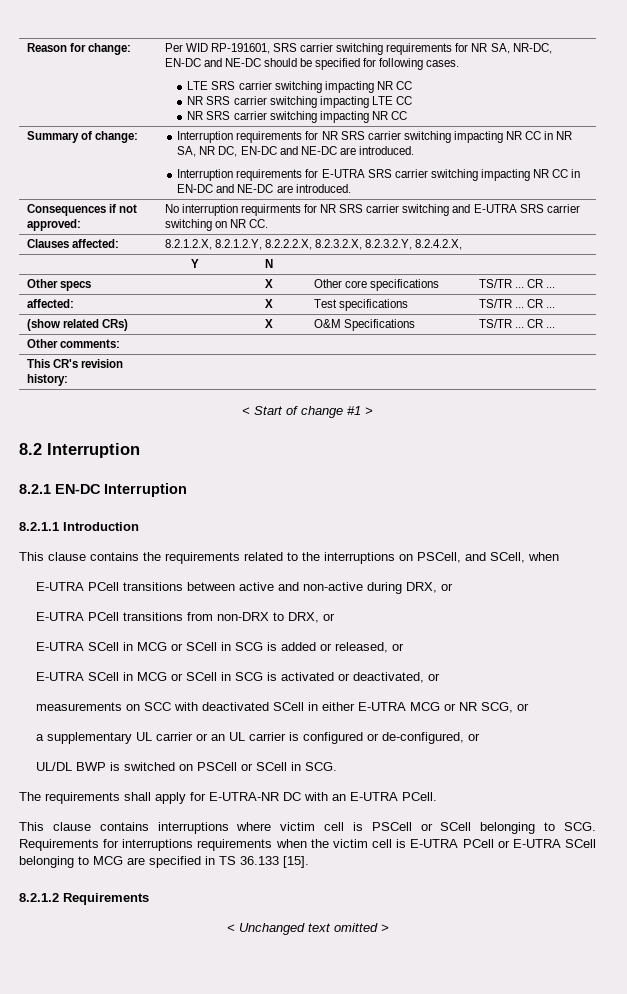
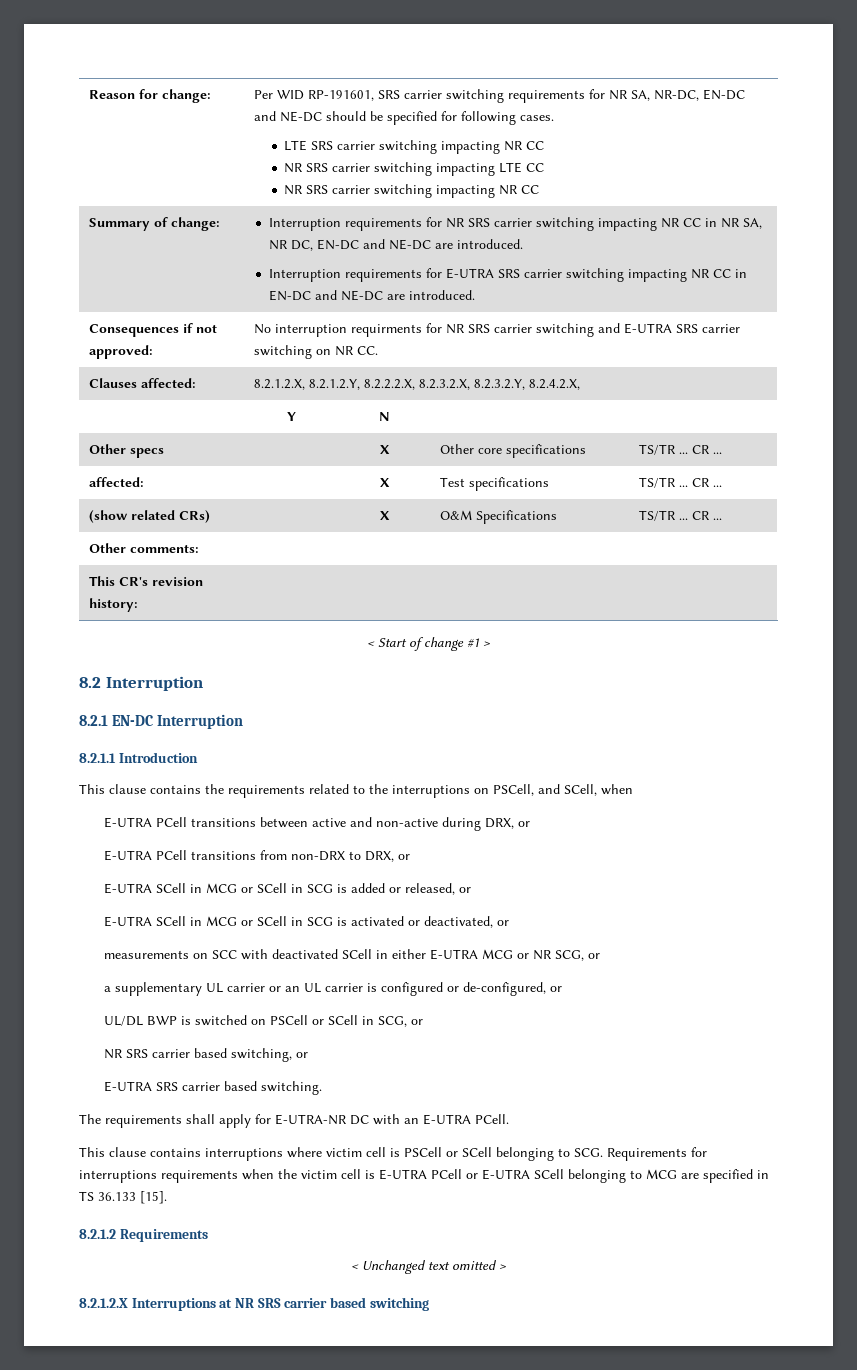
[304,762,337,771] SCG. -> [378,1016,424,1027] [104,1048,309,1062] [104,1081,323,1095] SCG, or // NR SRS carrier based switching, or // E-UTRA SRS carrier based switching.
(389, 928) none -> [79,1297,429,1311] // 8.2.1.2.X Interruptions at NR SRS carrier based switching

